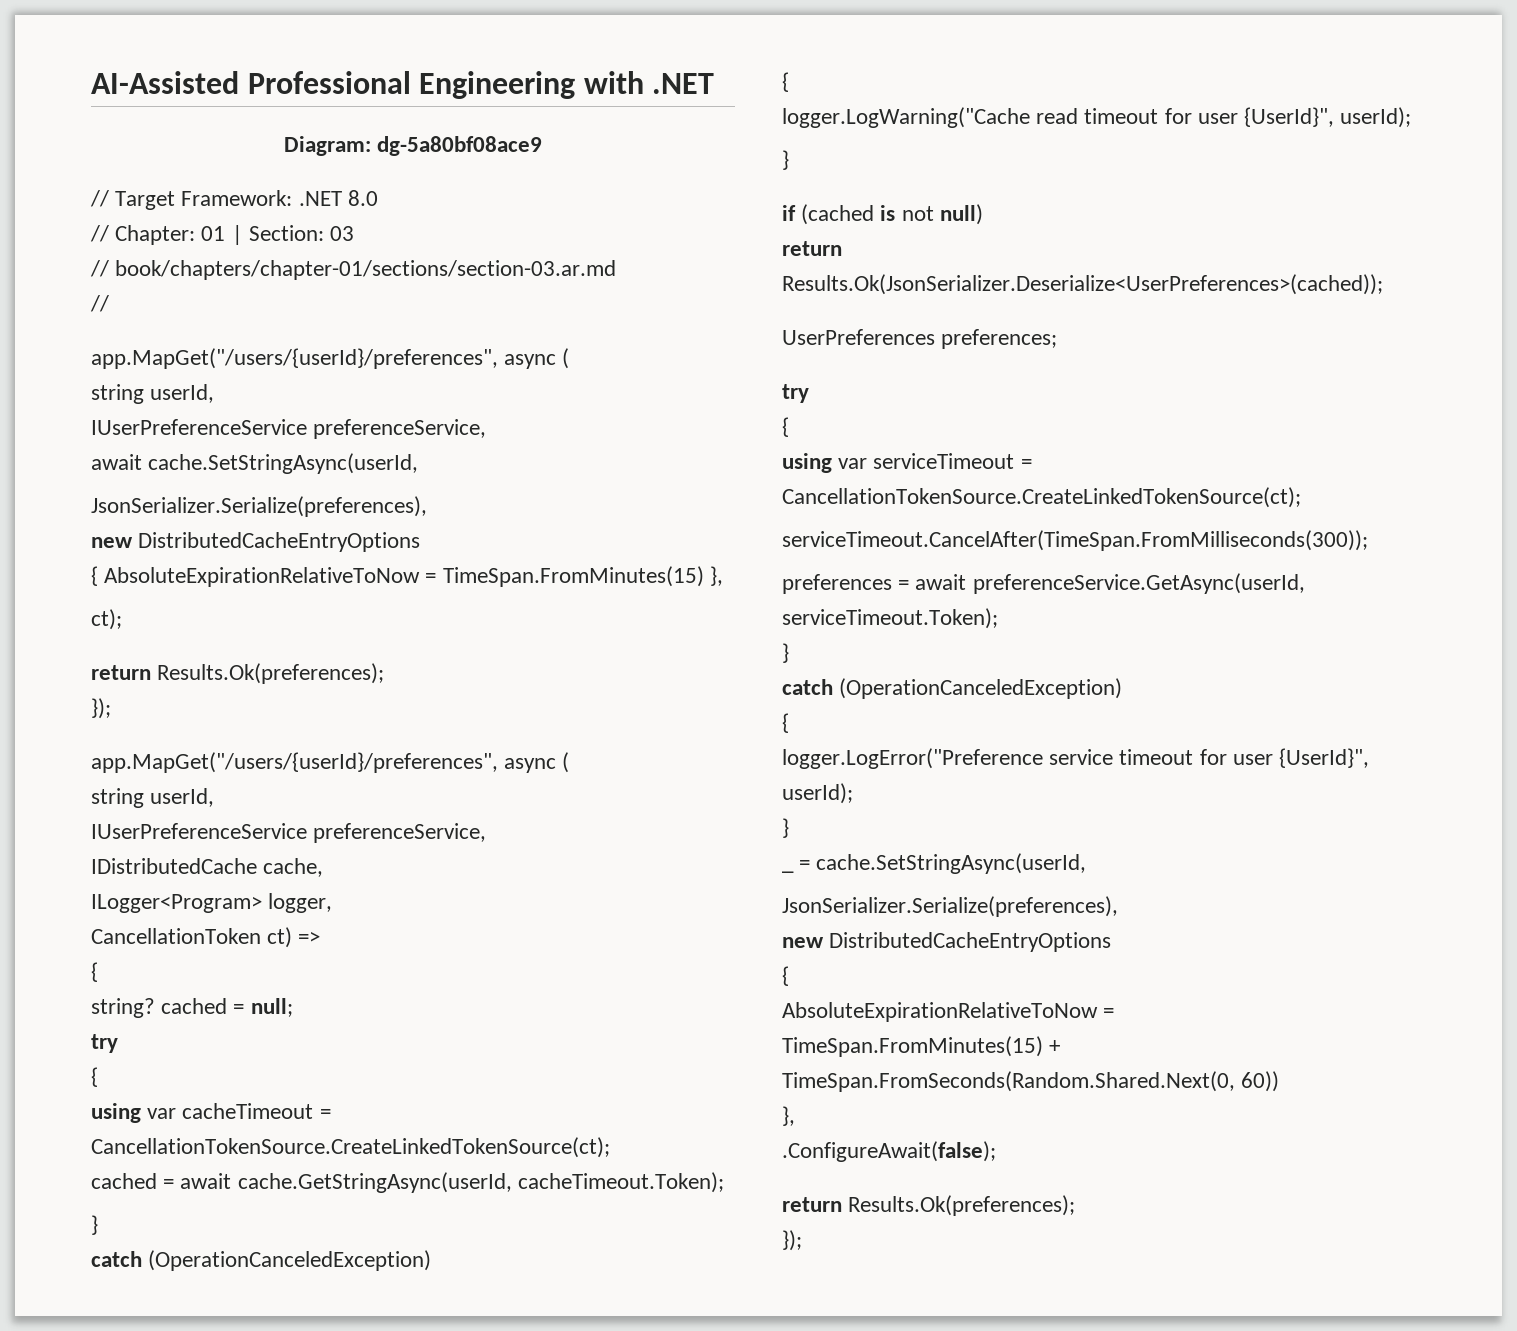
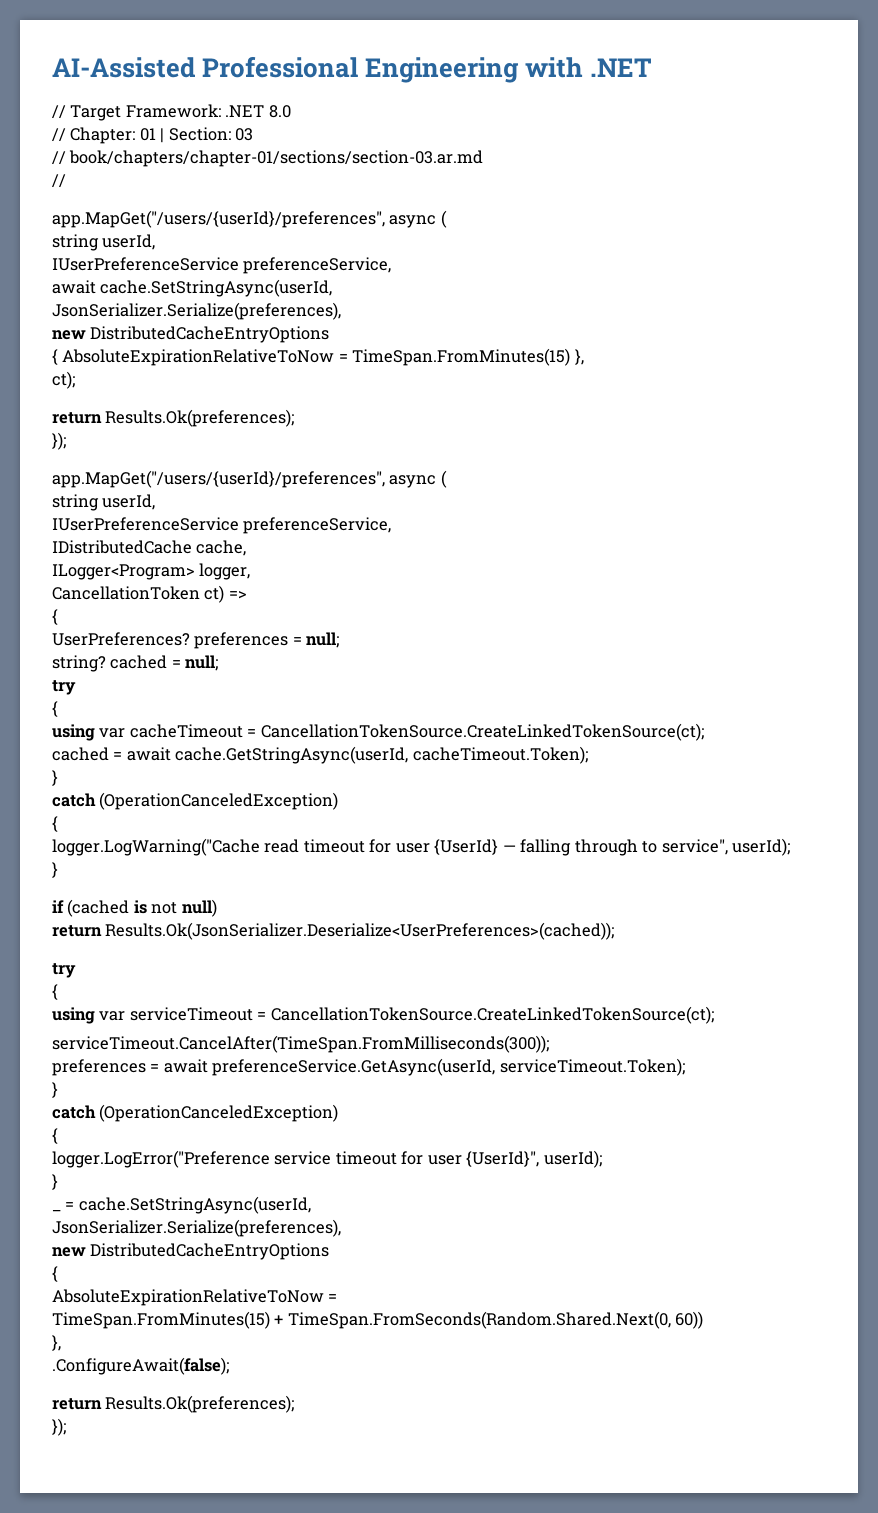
[283,136,543,156] // Diagram: dg-5a80bf08ace9 -> (652, 67) none
(98, 972) none -> [52,632,340,649] // UserPreferences? preferences = null;
[1244,107,1335,127] {UserId}", -> [434,839,728,856] {UserId} — falling through to service",
[782,329,1058,349] // UserPreferences preferences; -> (615, 931) none

